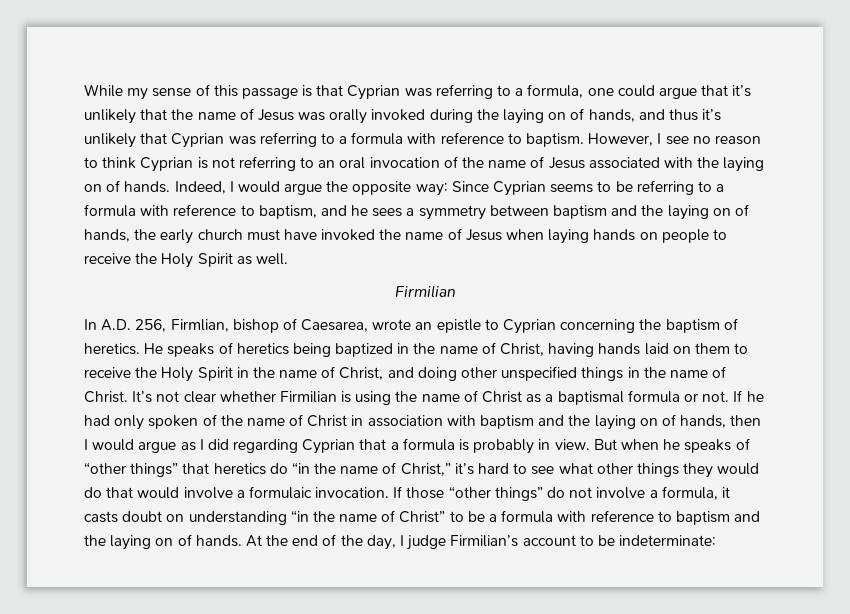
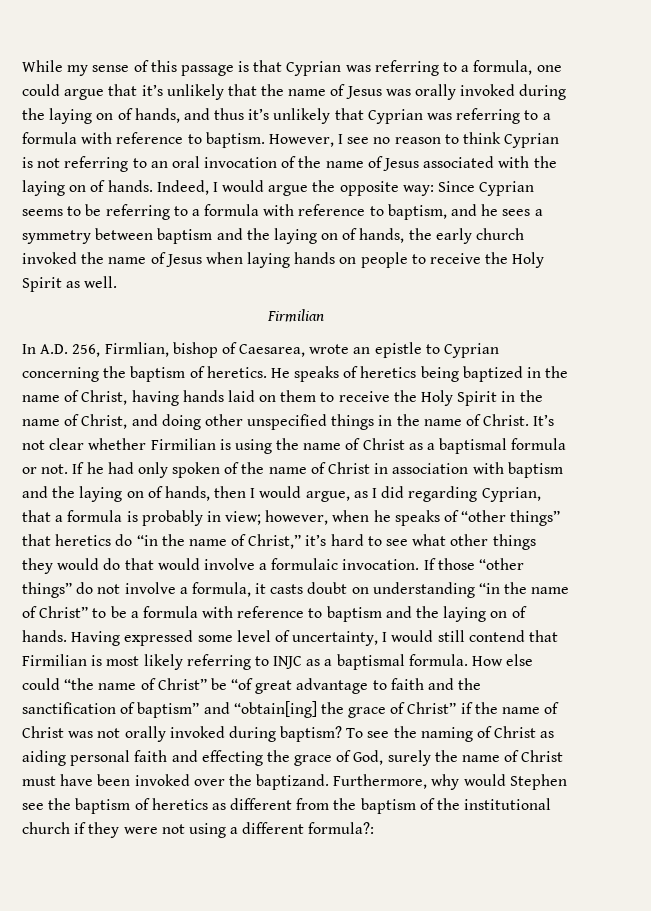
[246,229,317,241] must have -> (525, 234) none
[138,441,177,453] argue -> [305,491,350,502] argue,
[302,439,356,454] Cyprian -> [481,487,541,502] Cyprian,
[554,439,617,450] view. But -> [225,510,329,525] view; however,
[245,534,717,550] At the end of the day, I judge Firmilian’s account to be indeterminate: -> [71,630,559,646] [22,654,534,670] [22,678,482,694] [22,701,560,718] [22,726,555,742] [22,750,564,766] [22,774,567,790] [22,798,552,814] [22,822,375,838] Having expressed some level of uncertainty, I would still contend that Firmilian is most likely referring to INJC as a baptismal formula. How else could “the name of Christ” be “of great advantage to faith and the sanctification of baptism” and “obtain[ing] the grace of Christ” if the name of Christ was not orally invoked during baptism? To see the naming of Christ as aiding personal faith and effecting the grace of God, surely the name of Christ must have been invoked over the baptizand. Furthermore, why would Stephen see the baptism of heretics as different from the baptism of the institutional church if they were not using a different formula?:

